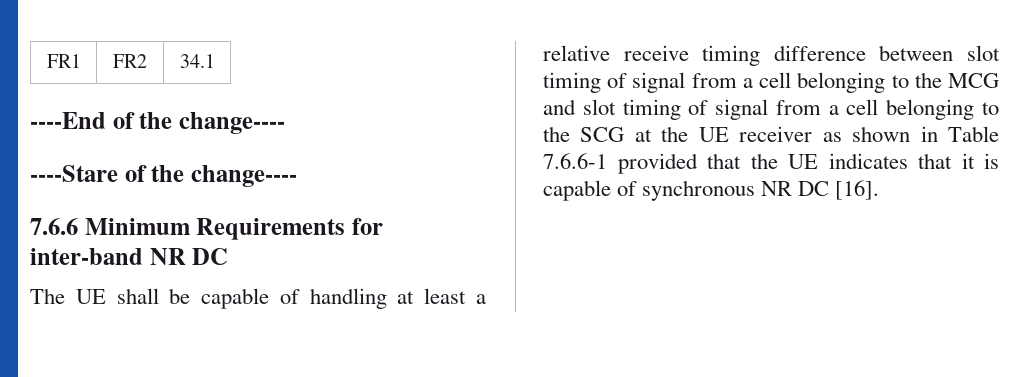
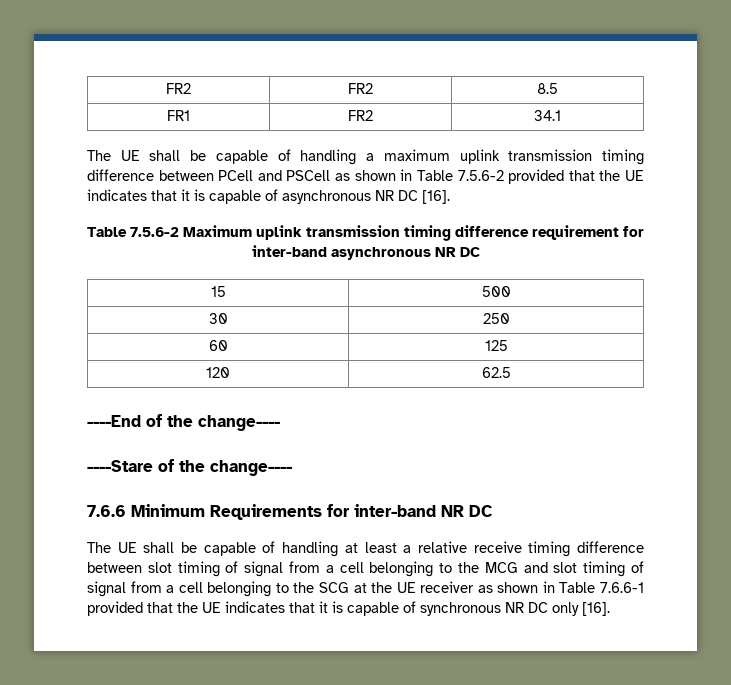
(46, 61) none -> [166,83,191,94] [348,83,373,94] [537,83,558,94] FR2 | FR2 | 8.5 //
(215, 61) none -> [87,149,645,165] [87,169,645,184] [87,189,450,204] [87,225,644,241] [251,245,480,260] [210,286,226,297] [481,286,511,297] [208,313,228,324] [482,313,510,324] [208,340,228,351] [484,340,508,351] [206,367,230,378] [481,367,511,378] // The UE shall be capable of handling a maximum uplink transmission timing difference between PCell and PSCell as shown in Table 7.5.6-2 provided that the UE indicates that it is capable of asynchronous NR DC [16]. // Table 7.5.6-2 Maximum uplink transmission timing difference requirement for inter-band asynchronous NR DC // 15 | 500 // 30 | 250 // 60 | 125 // 120 | 62.5
(830, 188) none -> [552,602,579,616] only

